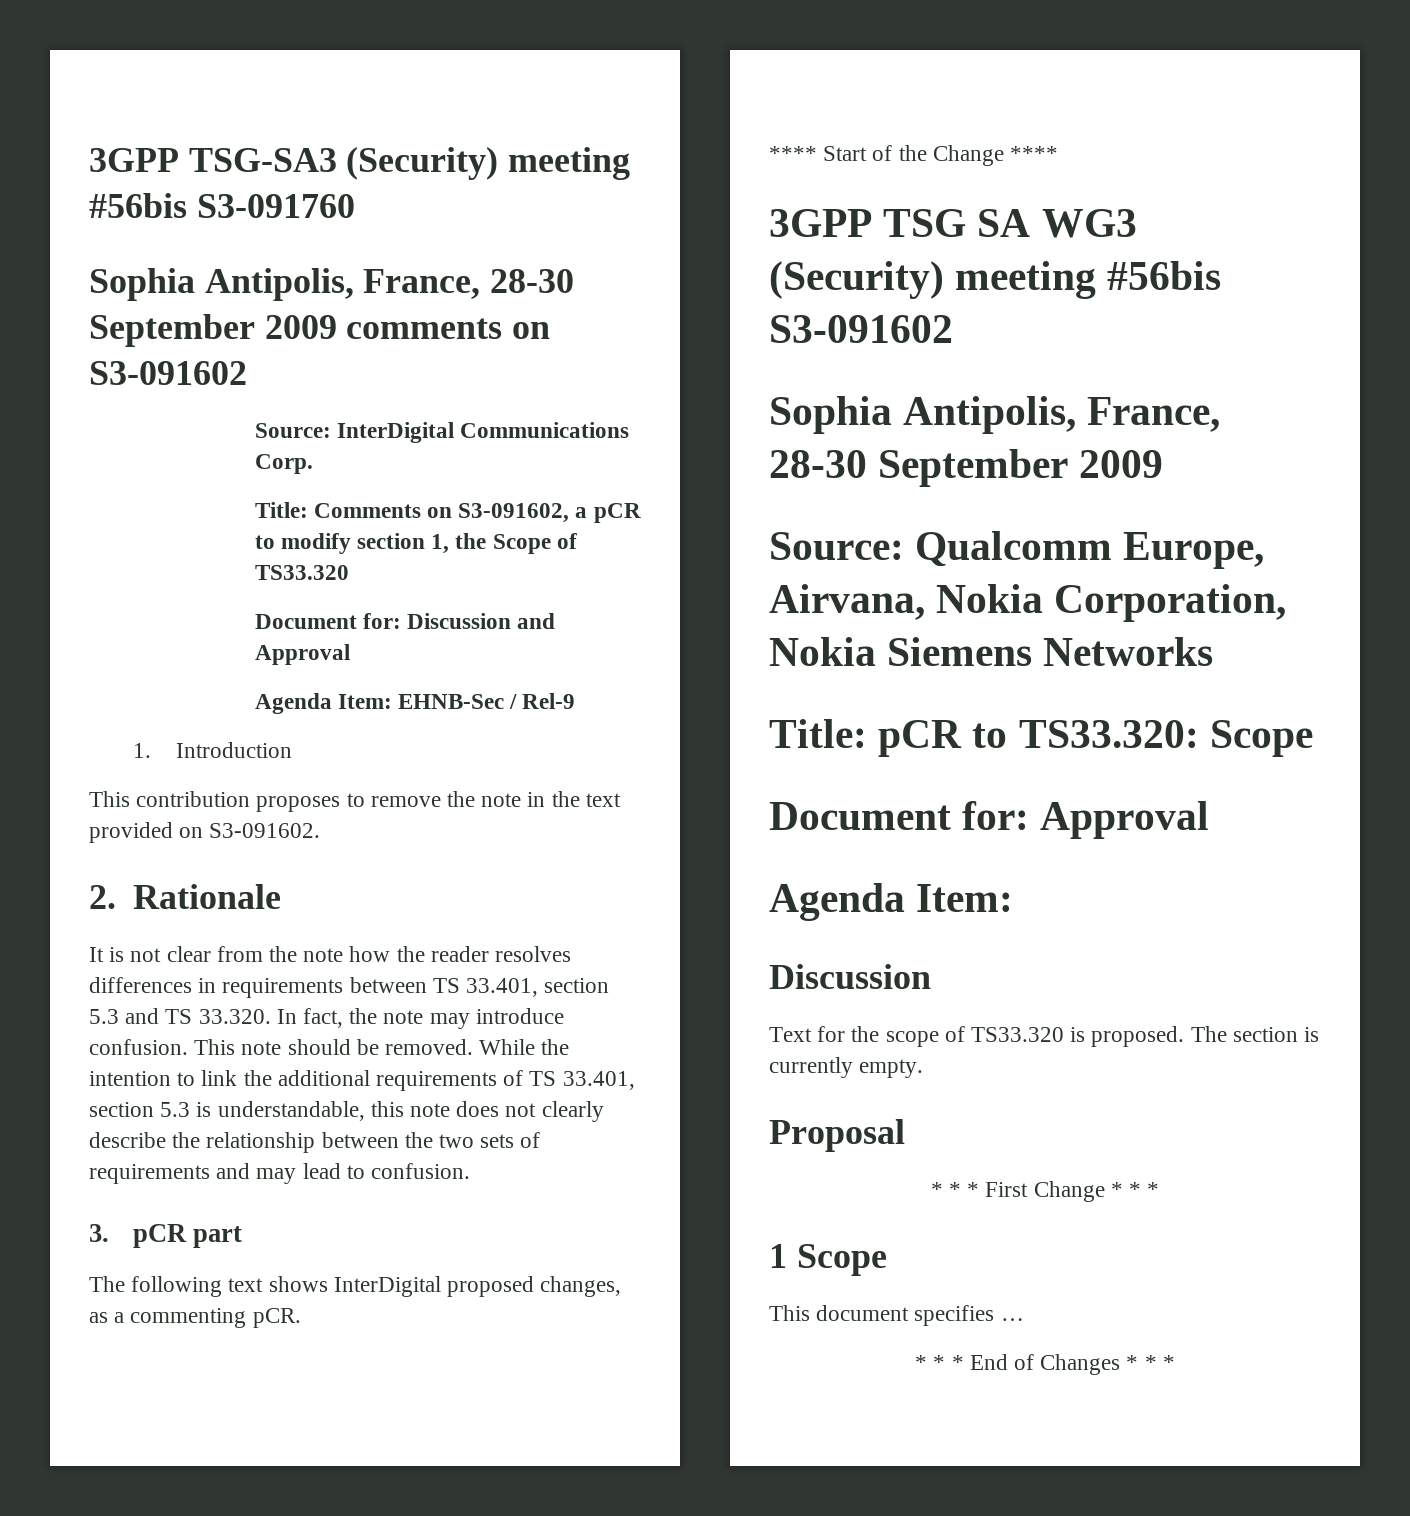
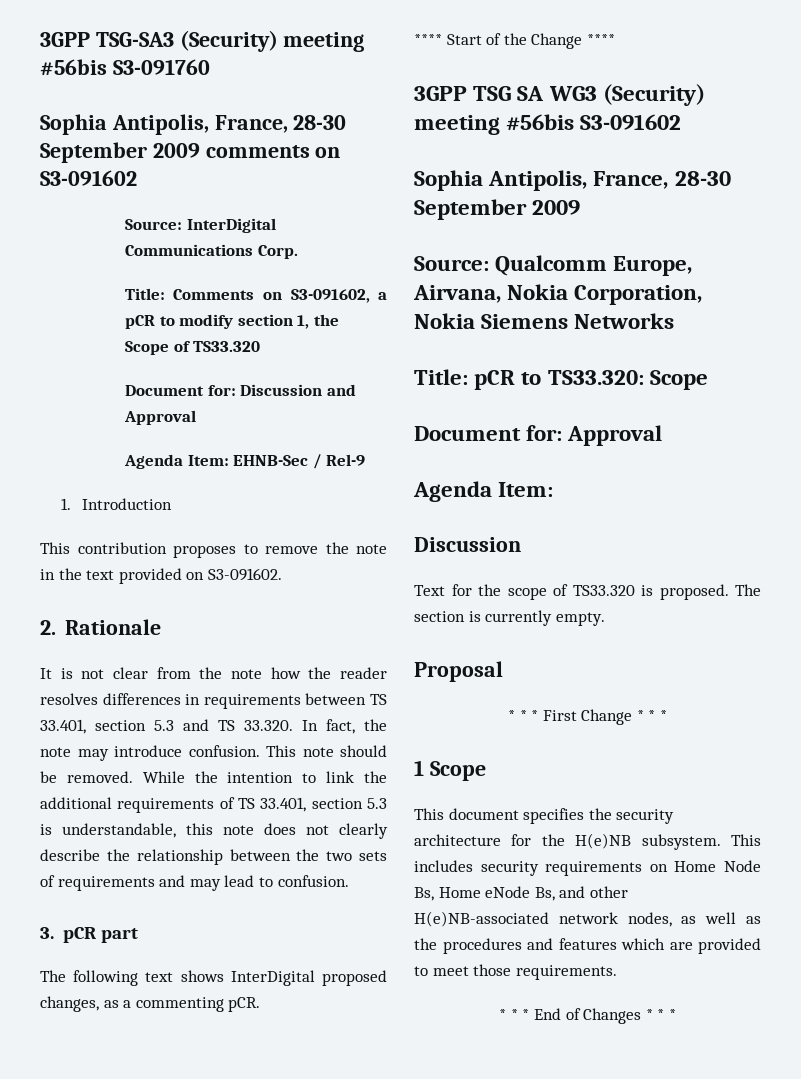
[1000,1318,1024,1321] … -> [588,808,675,824] [414,833,761,850] [414,860,761,876] [414,886,628,901] [414,911,761,927] [414,938,761,954] [414,964,617,980] the security architecture for the H(e)NB subsystem. This includes security requirements on Home Node Bs, Home eNode Bs, and other H(e)NB-associated network nodes, as well as the procedures and features which are provided to meet those requirements.

